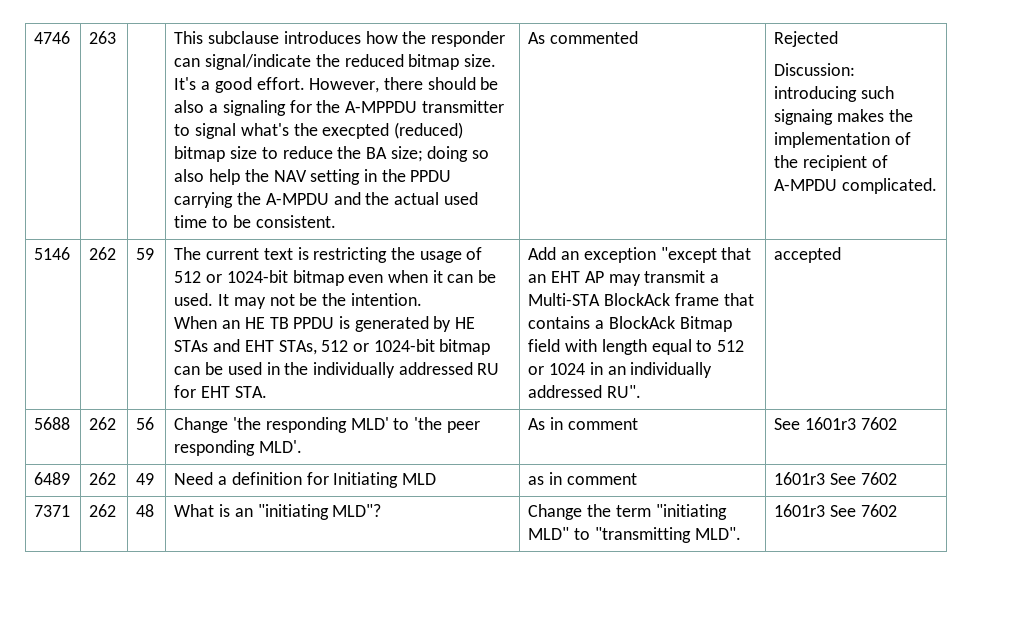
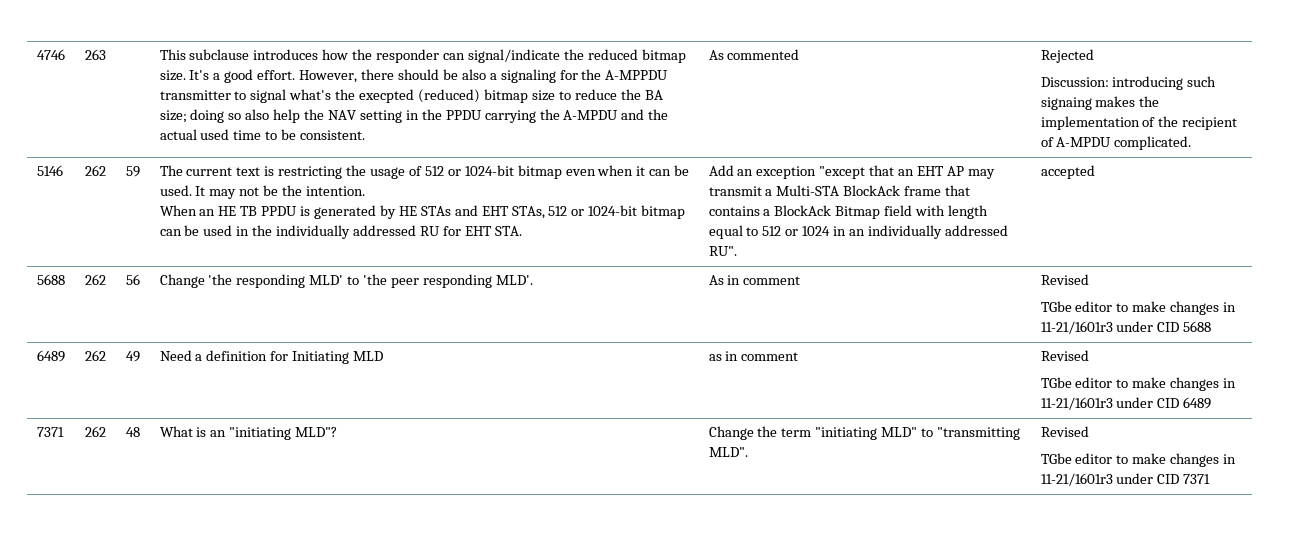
[774,417,897,430] See 1601r3 7602 -> [1040,274,1089,285] [1040,301,1237,315] [1040,321,1212,334] Revised // TGbe editor to make changes in 11-21/1601r3 under CID 5688
[774,472,897,485] 1601r3 See 7602 -> [1040,350,1089,361] [1040,377,1237,391] [1040,397,1212,410] Revised // TGbe editor to make changes in 11-21/1601r3 under CID 6489
[774,504,897,517] 1601r3 See 7602 -> [1040,426,1089,437] [1040,453,1237,467] [1040,473,1211,486] Revised // TGbe editor to make changes in 11-21/1601r3 under CID 7371

